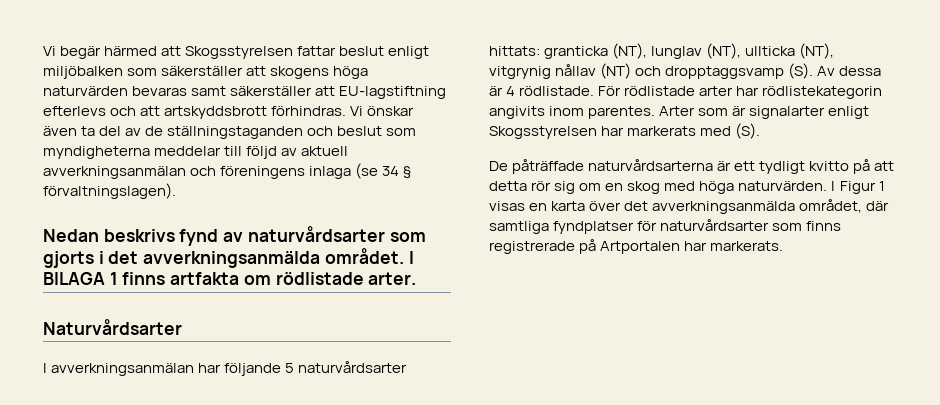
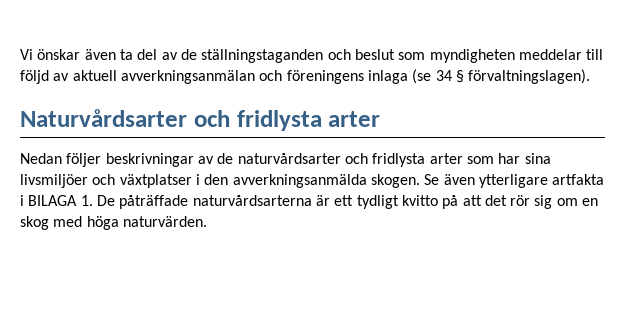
[43,46,430,59] [43,66,369,79] [43,86,447,99] [43,106,364,119] Vi begär härmed att Skogsstyrelsen fattar beslut enligt miljöbalken som säkerställer att skogens höga naturvärden bevaras samt säkerställer att EU-lagstiftning efterlevs och att artskyddsbrott förhindras. Vi -> [20,49,33,60] Vi
[43,146,150,159] myndigheterna -> [429,49,515,63] myndigheten
[43,226,426,246] [43,248,414,268] [43,272,417,285] [43,319,182,335] [43,361,408,376] [489,43,835,59] [489,63,882,79] [489,86,883,99] [489,106,870,119] [489,123,761,139] Nedan beskrivs fynd av naturvårdsarter som gjorts i det avverkningsanmälda området. I BILAGA 1 finns artfakta om rödlistade arter. // Naturvårdsarter // I avverkningsanmälan har följande 5 naturvårdsarter hittats: granticka (NT), lunglav (NT), ullticka (NT), vitgrynig nållav (NT) och dropptaggsvamp (S). Av dessa är 4 rödlistade. För rödlistade arter har rödlistekategorin angivits inom parentes. Arter som är signalarter enligt Skogsstyrelsen har markerats med (S). // -> [20,109,381,131] [20,153,551,167] [20,174,605,188] [20,195,93,206] Naturvårdsarter och fridlysta arter // Nedan följer beskrivningar av de naturvårdsarter och fridlysta arter som har sina livsmiljöer och växtplatser i den avverkningsanmälda skogen. Se även ytterligare artfakta i BILAGA 1.
[489,181,527,191] detta -> [484,195,507,206] det
[831,181,885,194] [489,199,890,214] [489,219,842,234] [489,239,784,254] I Figur 1 visas en karta över det avverkningsanmälda området, där samtliga fyndplatser för naturvårdsarter som finns registrerade på Artportalen har markerats. -> (207, 221) none

